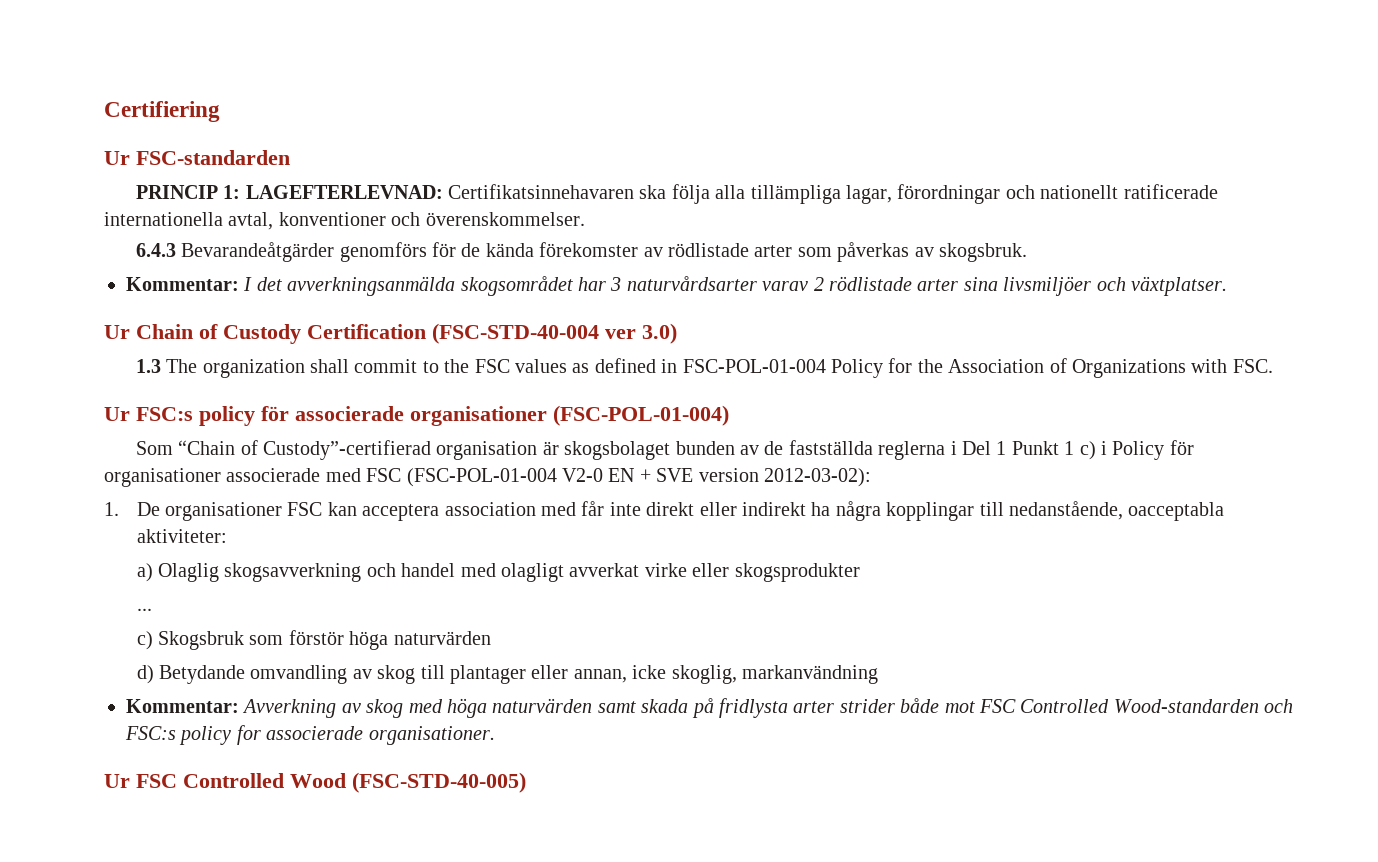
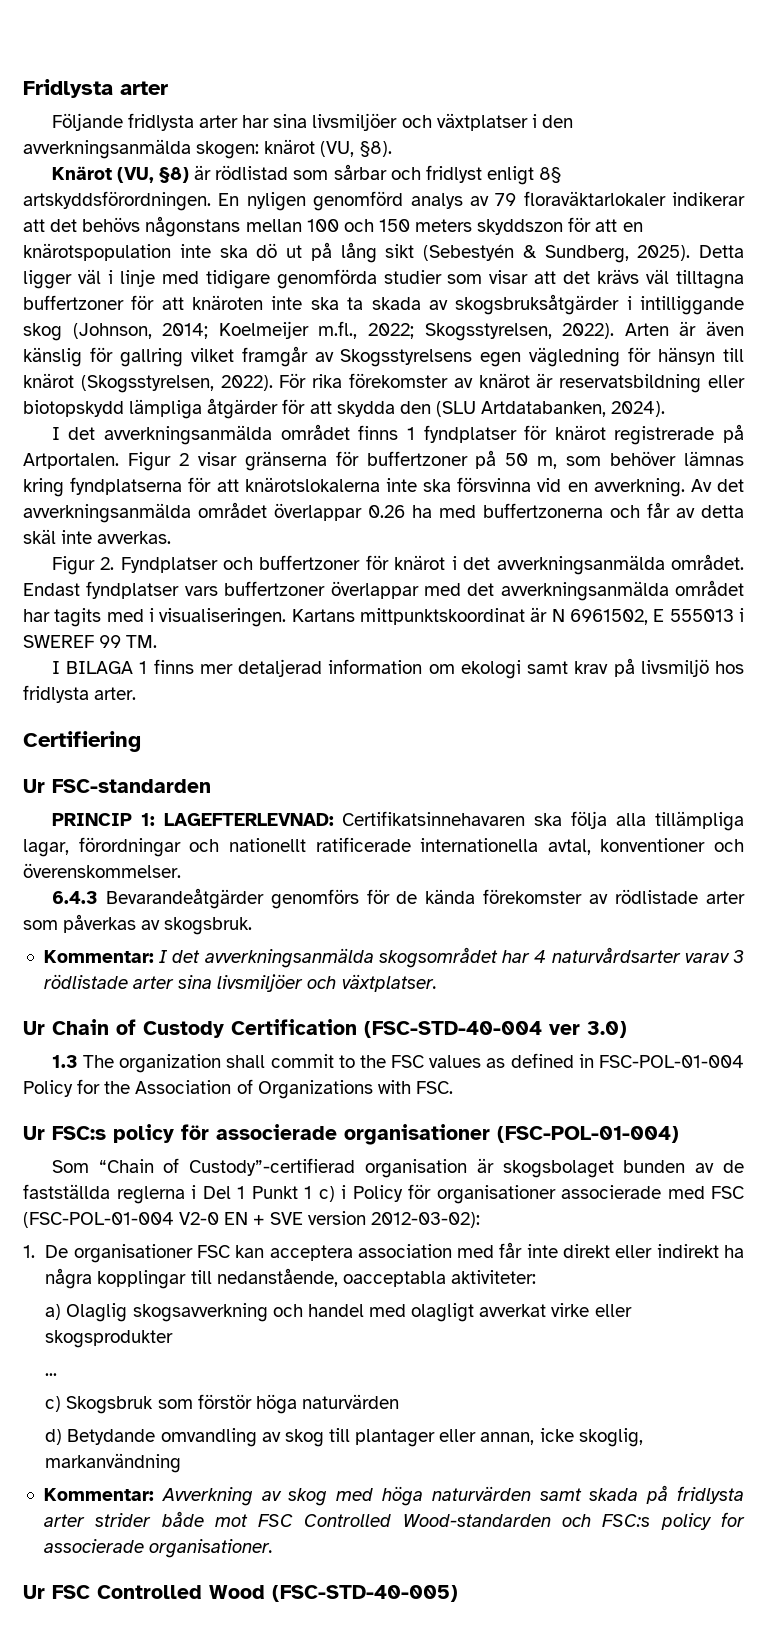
(104, 111) none -> [23,79,168,98] [51,113,573,131] [23,139,392,159] [51,164,562,185] [23,191,745,211] [23,216,643,237] [23,242,744,263] [23,269,745,289] [23,294,745,315] [23,321,745,341] [23,346,744,367] [23,373,745,393] [23,398,666,419] [51,424,744,445] [23,450,744,471] [23,477,744,497] [23,502,744,523] [23,529,172,544] [51,554,744,575] [23,580,744,601] [23,607,745,627] [23,635,158,648] [51,658,745,679] [23,685,137,703] Fridlysta arter // Följande fridlysta arter har sina livsmiljöer och växtplatser i den avverkningsanmälda skogen: knärot (VU, §8). // Knärot (VU, §8) är rödlistad som sårbar och fridlyst enligt 8§ artskyddsförordningen. En nyligen genomförd analys av 79 floraväktarlokaler indikerar att det behövs någonstans mellan 100 och 150 meters skyddszon för att en knärotspopulation inte ska dö ut på lång sikt (Sebestyén & Sundberg, 2025). Detta ligger väl i linje med tidigare genomförda studier som visar att det krävs väl tilltagna buffertzoner för att knäroten inte ska ta skada av skogsbruksåtgärder i intilliggande skog (Johnson, 2014; Koelmeijer m.fl., 2022; Skogsstyrelsen, 2022). Arten är även känslig för gallring vilket framgår av Skogsstyrelsens egen vägledning för hänsyn till knärot (Skogsstyrelsen, 2022). För rika förekomster av knärot är reservatsbildning eller biotopskydd lämpliga åtgärder för att skydda den (SLU Artdatabanken, 2024). // I det avverkningsanmälda området finns 1 fyndplatser för knärot registrerade på Artportalen. Figur 2 visar gränserna för buffertzoner på 50 m, som behöver lämnas kring fyndplatserna för att knärotslokalerna inte ska försvinna vid en avverkning. Av det avverkningsanmälda området överlappar 0.26 ha med buffertzonerna och får av detta skäl inte avverkas. // Figur 2. Fyndplatser och buffertzoner för knärot i det avverkningsanmälda området. Endast fyndplatser vars buffertzoner överlappar med det avverkningsanmälda området har tagits med i visualiseringen. Kartans mittpunktskoordinat är N 6961502, E 555013 i SWEREF 99 TM. // I BILAGA 1 finns mer detaljerad information om ekologi samt krav på livsmiljö hos fridlysta arter. //
[610,277,622,291] 3 -> [534,950,547,963] 4
[813,277,824,291] 2 -> [733,950,745,963] 3

